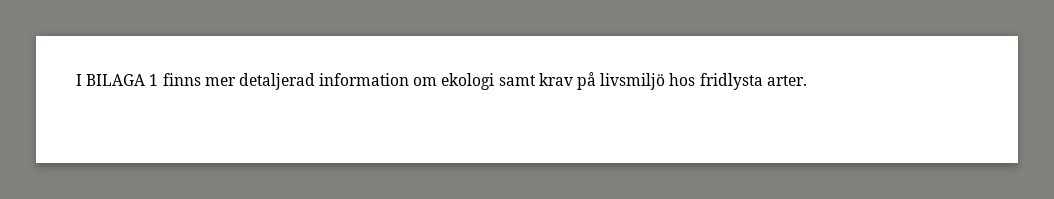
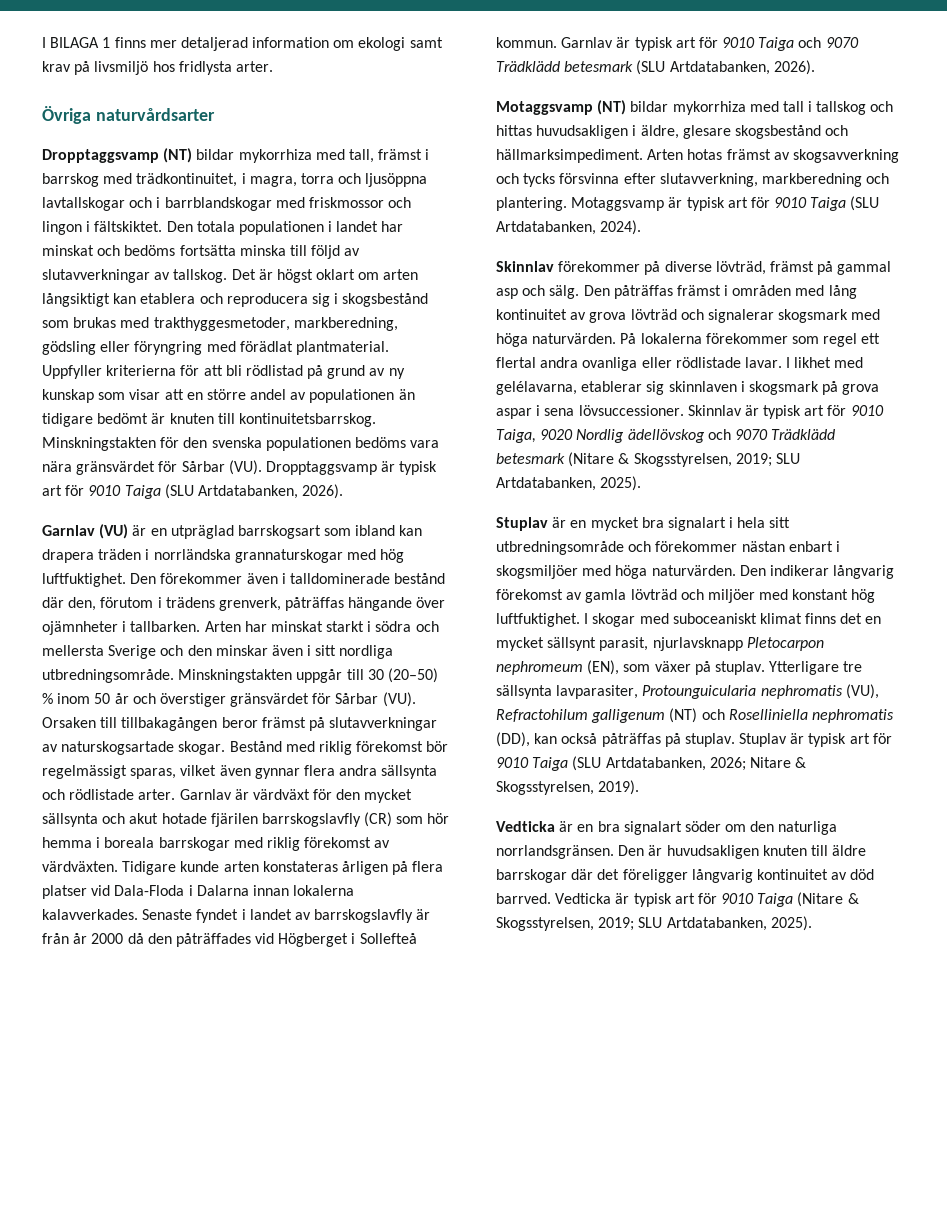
(807, 80) none -> [42,106,215,124] [42,148,430,163] [42,173,428,187] [42,197,412,211] [42,221,404,235] [42,245,361,259] [42,269,419,283] [42,293,429,307] [42,317,398,331] [42,341,389,355] [42,365,405,379] [42,389,415,403] [42,413,376,427] [42,437,440,451] [42,460,438,475] [42,484,344,499] [42,524,423,539] [42,549,405,563] [42,573,446,587] [42,597,446,611] [42,621,439,635] [42,645,394,659] [42,668,438,683] [42,692,416,707] [42,717,438,731] [42,741,449,755] [42,765,438,779] [42,789,413,803] [42,812,450,827] [42,837,391,851] [42,861,444,875] [42,885,355,899] [42,909,431,923] [42,933,417,947] [496,37,859,51] [496,60,815,75] [496,100,894,115] [496,125,849,139] [496,149,899,163] [496,173,890,187] [496,196,880,211] [496,220,642,235] [496,261,892,275] [496,285,857,299] [496,309,881,323] [496,333,881,347] [496,357,864,371] [496,381,880,395] [496,405,884,419] [496,429,836,443] [496,452,800,467] [496,476,642,491] [496,517,791,531] [496,541,840,555] [496,565,895,579] [496,589,876,603] [496,613,882,627] [496,637,824,651] [496,660,863,675] [496,684,879,699] [496,708,894,723] [496,732,892,747] [496,756,807,771] [496,780,640,795] [496,821,838,835] [496,845,867,859] [496,869,875,883] [496,892,859,907] [496,916,812,931] // Övriga naturvårdsarter // Dropptaggsvamp (NT) bildar mykorrhiza med tall, främst i barrskog med trädkontinuitet, i magra, torra och ljusöppna lavtallskogar och i barrblandskogar med friskmossor och lingon i fältskiktet. Den totala populationen i landet har minskat och bedöms fortsätta minska till följd av slutavverkningar av tallskog. Det är högst oklart om arten långsiktigt kan etablera och reproducera sig i skogsbestånd som brukas med trakthyggesmetoder, markberedning, gödsling eller föryngring med förädlat plantmaterial. Uppfyller kriterierna för att bli rödlistad på grund av ny kunskap som visar att en större andel av populationen än tidigare bedömt är knuten till kontinuitetsbarrskog. Minskningstakten för den svenska populationen bedöms vara nära gränsvärdet för Sårbar (VU). Dropptaggsvamp är typisk art för 9010 Taiga (SLU Artdatabanken, 2026). // Garnlav (VU) är en utpräglad barrskogsart som ibland kan drapera träden i norrländska grannaturskogar med hög luftfuktighet. Den förekommer även i talldominerade bestånd där den, förutom i trädens grenverk, påträffas hängande över ojämnheter i tallbarken. Arten har minskat starkt i södra och mellersta Sverige och den minskar även i sitt nordliga utbredningsområde. Minskningstakten uppgår till 30 (20–50) % inom 50 år och överstiger gränsvärdet för Sårbar (VU). Orsaken till tillbakagången beror främst på slutavverkningar av naturskogsartade skogar. Bestånd med riklig förekomst bör regelmässigt sparas, vilket även gynnar flera andra sällsynta och rödlistade arter. Garnlav är värdväxt för den mycket sällsynta och akut hotade fjärilen barrskogslavfly (CR) som hör hemma i boreala barrskogar med riklig förekomst av värdväxten. Tidigare kunde arten konstateras årligen på flera platser vid Dala-Floda i Dalarna innan lokalerna kalavverkades. Senaste fyndet i landet av barrskogslavfly är från år 2000 då den påträffades vid Högberget i Sollefteå kommun. Garnlav är typisk art för 9010 Taiga och 9070 Trädklädd betesmark (SLU Artdatabanken, 2026). // Motaggsvamp (NT) bildar mykorrhiza med tall i tallskog och hittas huvudsakligen i äldre, glesare skogsbestånd och hällmarksimpediment. Arten hotas främst av skogsavverkning och tycks försvinna efter slutavverkning, markberedning och plantering. Motaggsvamp är typisk art för 9010 Taiga (SLU Artdatabanken, 2024). // Skinnlav förekommer på diverse lövträd, främst på gammal asp och sälg. Den påträffas främst i områden med lång kontinuitet av grova lövträd och signalerar skogsmark med höga naturvärden. På lokalerna förekommer som regel ett flertal andra ovanliga eller rödlistade lavar. I likhet med gelélavarna, etablerar sig skinnlaven i skogsmark på grova aspar i sena lövsuccessioner. Skinnlav är typisk art för 9010 Taiga, 9020 Nordlig ädellövskog och 9070 Trädklädd betesmark (Nitare & Skogsstyrelsen, 2019; SLU Artdatabanken, 2025). // Stuplav är en mycket bra signalart i hela sitt utbredningsområde och förekommer nästan enbart i skogsmiljöer med höga naturvärden. Den indikerar långvarig förekomst av gamla lövträd och miljöer med konstant hög luftfuktighet. I skogar med suboceaniskt klimat finns det en mycket sällsynt parasit, njurlavsknapp Pletocarpon nephromeum (EN), som växer på stuplav. Ytterligare tre sällsynta lavparasiter, Protounguicularia nephromatis (VU), Refractohilum galligenum (NT) och Roselliniella nephromatis (DD), kan också påträffas på stuplav. Stuplav är typisk art för 9010 Taiga (SLU Artdatabanken, 2026; Nitare & Skogsstyrelsen, 2019). // Vedticka är en bra signalart söder om den naturliga norrlandsgränsen. Den är huvudsakligen knuten till äldre barrskogar där det föreligger långvarig kontinuitet av död barrved. Vedticka är typisk art för 9010 Taiga (Nitare & Skogsstyrelsen, 2019; SLU Artdatabanken, 2025).

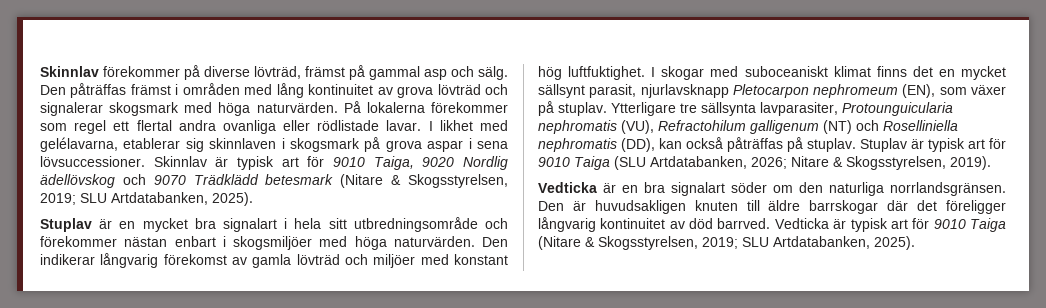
[42,37,443,51] [42,61,273,75] [42,106,215,124] [42,148,430,163] [42,173,428,187] [42,197,412,211] [42,221,404,235] [42,245,361,259] [42,269,419,283] [42,293,429,307] [42,317,398,331] [42,341,389,355] [42,365,405,379] [42,389,415,403] [42,413,376,427] [42,437,440,451] [42,460,438,475] [42,484,344,499] [42,524,423,539] [42,549,405,563] [42,573,446,587] [42,597,446,611] [42,621,439,635] [42,645,394,659] [42,668,438,683] [42,692,416,707] [42,717,438,731] [42,741,449,755] [42,765,438,779] [42,789,413,803] [42,812,450,827] [42,837,391,851] [42,861,444,875] [42,885,355,899] [42,909,431,923] [42,933,417,947] [496,37,859,51] [496,60,815,75] [496,100,894,115] [496,125,849,139] [496,149,899,163] [496,173,890,187] [496,196,880,211] [496,220,642,235] I BILAGA 1 finns mer detaljerad information om ekologi samt krav på livsmiljö hos fridlysta arter. // Övriga naturvårdsarter // Dropptaggsvamp (NT) bildar mykorrhiza med tall, främst i barrskog med trädkontinuitet, i magra, torra och ljusöppna lavtallskogar och i barrblandskogar med friskmossor och lingon i fältskiktet. Den totala populationen i landet har minskat och bedöms fortsätta minska till följd av slutavverkningar av tallskog. Det är högst oklart om arten långsiktigt kan etablera och reproducera sig i skogsbestånd som brukas med trakthyggesmetoder, markberedning, gödsling eller föryngring med förädlat plantmaterial. Uppfyller kriterierna för att bli rödlistad på grund av ny kunskap som visar att en större andel av populationen än tidigare bedömt är knuten till kontinuitetsbarrskog. Minskningstakten för den svenska populationen bedöms vara nära gränsvärdet för Sårbar (VU). Dropptaggsvamp är typisk art för 9010 Taiga (SLU Artdatabanken, 2026). // Garnlav (VU) är en utpräglad barrskogsart som ibland kan drapera träden i norrländska grannaturskogar med hög luftfuktighet. Den förekommer även i talldominerade bestånd där den, förutom i trädens grenverk, påträffas hängande över ojämnheter i tallbarken. Arten har minskat starkt i södra och mellersta Sverige och den minskar även i sitt nordliga utbredningsområde. Minskningstakten uppgår till 30 (20–50) % inom 50 år och överstiger gränsvärdet för Sårbar (VU). Orsaken till tillbakagången beror främst på slutavverkningar av naturskogsartade skogar. Bestånd med riklig förekomst bör regelmässigt sparas, vilket även gynnar flera andra sällsynta och rödlistade arter. Garnlav är värdväxt för den mycket sällsynta och akut hotade fjärilen barrskogslavfly (CR) som hör hemma i boreala barrskogar med riklig förekomst av värdväxten. Tidigare kunde arten konstateras årligen på flera platser vid Dala-Floda i Dalarna innan lokalerna kalavverkades. Senaste fyndet i landet av barrskogslavfly är från år 2000 då den påträffades vid Högberget i Sollefteå kommun. Garnlav är typisk art för 9010 Taiga och 9070 Trädklädd betesmark (SLU Artdatabanken, 2026). // Motaggsvamp (NT) bildar mykorrhiza med tall i tallskog och hittas huvudsakligen i äldre, glesare skogsbestånd och hällmarksimpediment. Arten hotas främst av skogsavverkning och tycks försvinna efter slutavverkning, markberedning och plantering. Motaggsvamp är typisk art för 9010 Taiga (SLU Artdatabanken, 2024). // -> (40, 71) none

